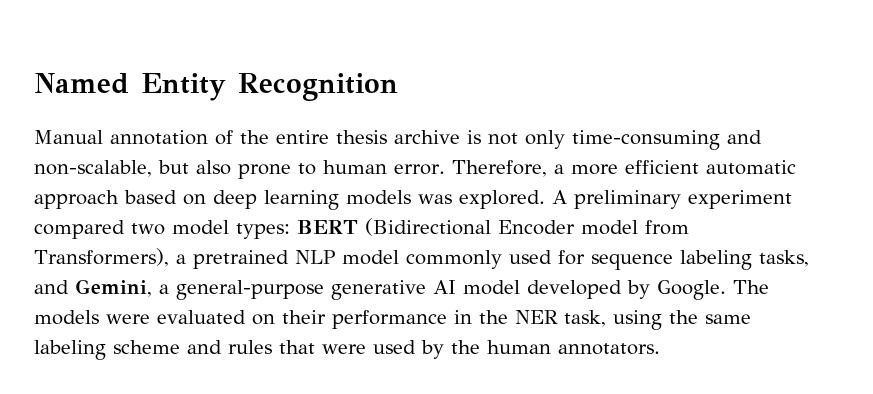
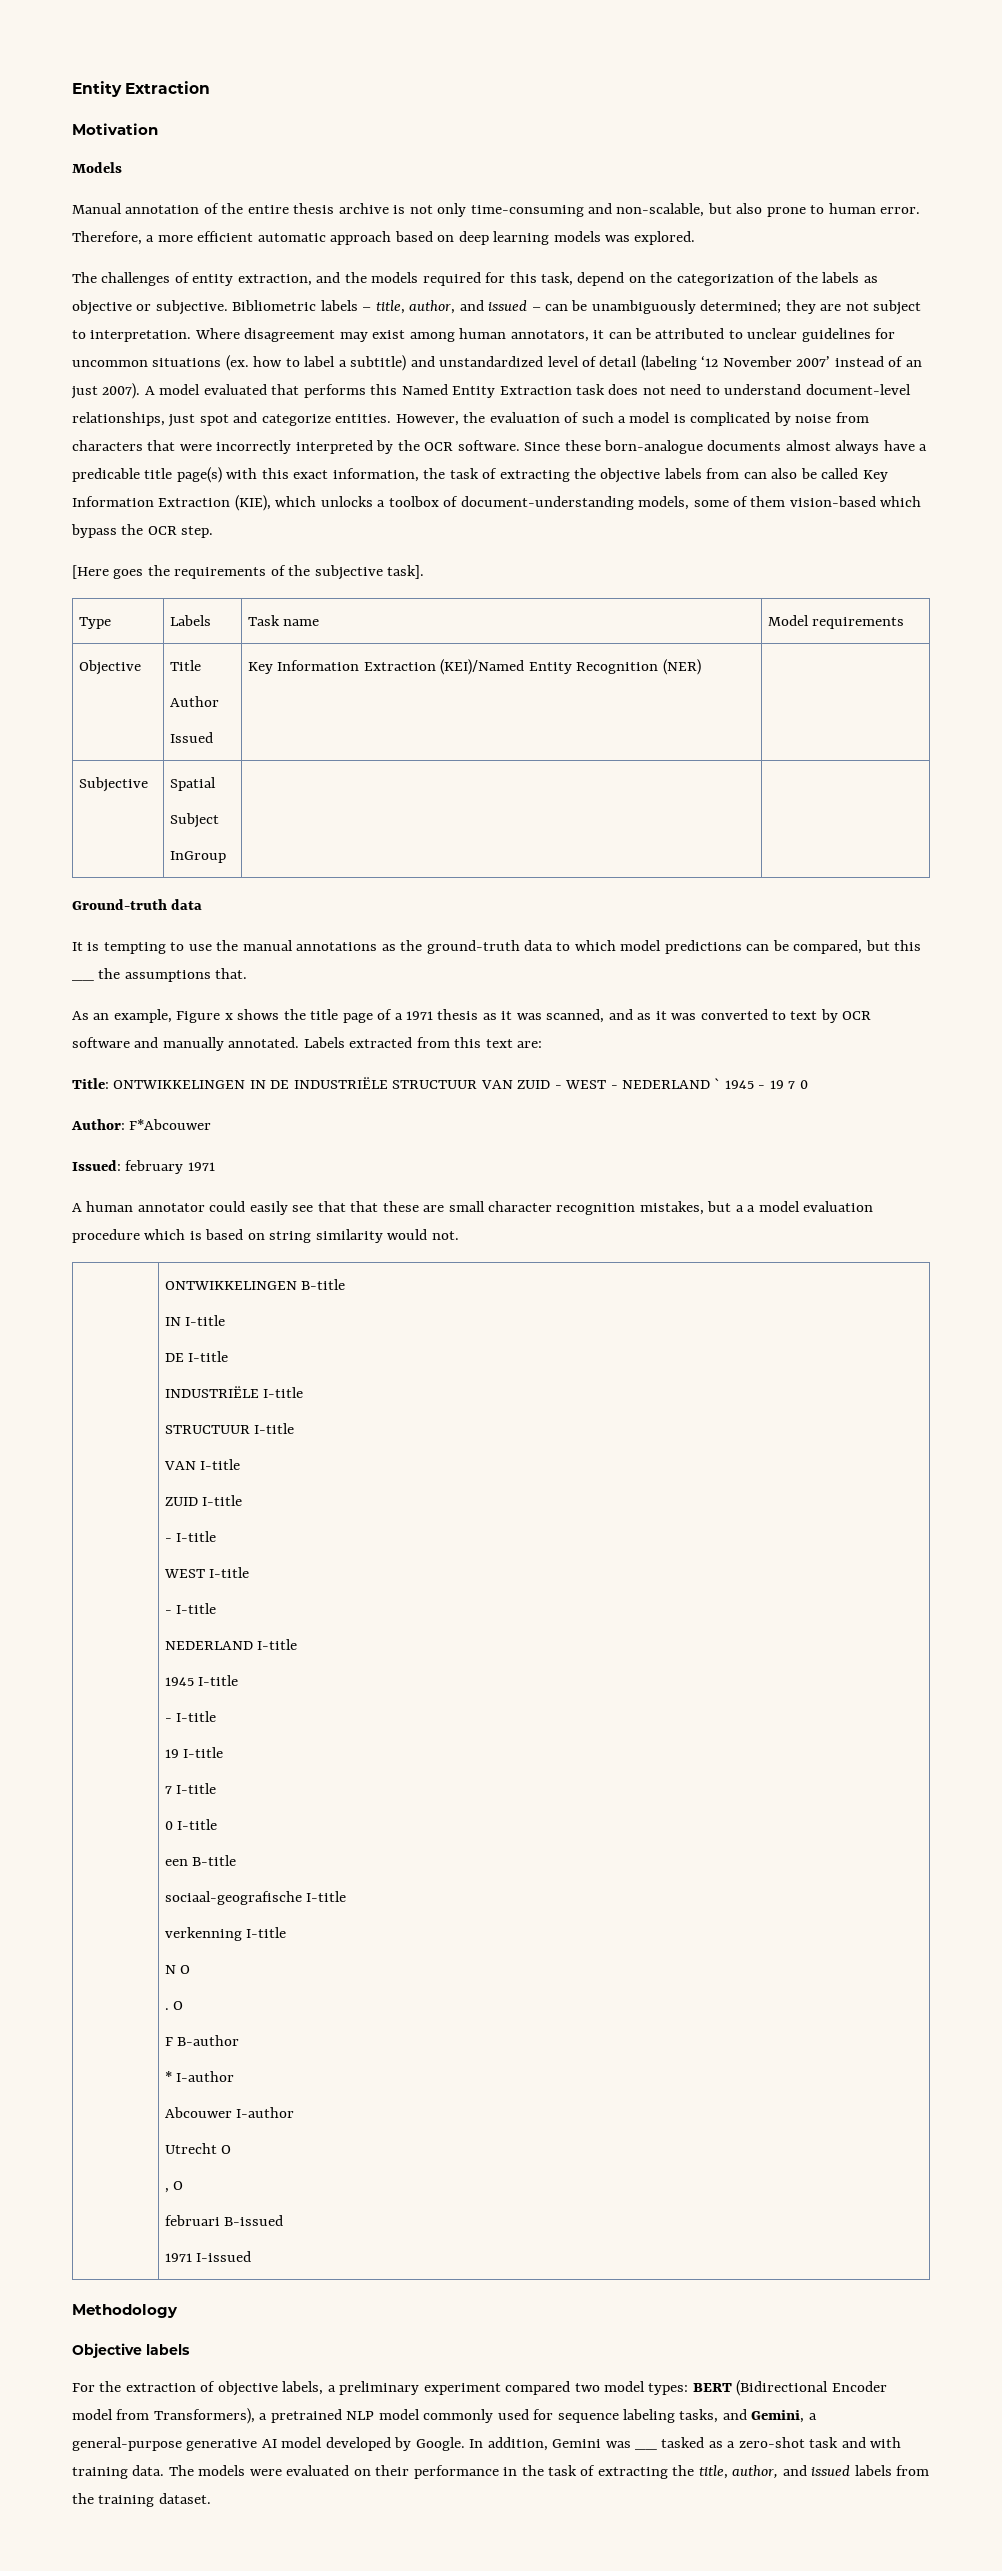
[34,73,398,101] Named Entity Recognition -> [72,81,211,97] [72,123,158,135] [72,162,122,173] Entity Extraction // Motivation // Models
[552,190,567,204] A -> [72,272,878,286] [72,300,922,315] [72,328,896,342] [72,355,922,371] [71,383,911,399] [72,412,869,427] [72,440,928,454] [72,467,888,483] [72,495,922,511] [71,524,214,538] [72,565,425,580] [78,617,111,629] [169,615,211,626] [247,615,320,626] [767,615,905,629] [78,660,141,675] [169,660,201,671] [169,696,219,707] [169,732,213,743] [247,659,701,675] [78,777,148,792] [169,777,216,791] [169,813,219,828] [169,851,226,863] [72,899,203,910] [72,940,922,954] [72,979,94,981] [98,968,248,982] [72,1009,872,1023] [72,1037,543,1051] [72,1077,808,1089] [71,1119,212,1130] [72,1160,215,1174] [72,1201,874,1215] [72,1229,459,1243] [164,1279,346,1290] [164,1315,226,1326] [164,1351,229,1362] [164,1386,304,1398] [164,1423,295,1434] [163,1459,241,1470] [164,1495,243,1506] [164,1531,217,1542] [163,1567,250,1578] [164,1603,217,1614] [164,1639,298,1650] [164,1675,239,1686] [164,1711,217,1722] [164,1747,224,1758] [164,1783,217,1794] [164,1819,218,1830] [164,1855,237,1866] [164,1891,347,1905] [164,1927,287,1941] [164,1965,191,1974] [164,2001,184,2010] [164,2035,240,2046] [164,2071,235,2082] [164,2107,295,2118] [164,2143,232,2154] [164,2181,184,2193] [164,2215,284,2226] [164,2251,252,2262] [72,2304,178,2318] [72,2343,190,2358] [72,2381,336,2396] // The challenges of entity extraction, and the models required for this task, depend on the categorization of the labels as objective or subjective. Bibliometric labels – title, author, and issued – can be unambiguously determined; they are not subject to interpretation. Where disagreement may exist among human annotators, it can be attributed to unclear guidelines for uncommon situations (ex. how to label a subtitle) and unstandardized level of detail (labeling ‘12 November 2007’ instead of an just 2007). A model evaluated that performs this Named Entity Extraction task does not need to understand document-level relationships, just spot and categorize entities. However, the evaluation of such a model is complicated by noise from characters that were incorrectly interpreted by the OCR software. Since these born-analogue documents almost always have a predicable title page(s) with this exact information, the task of extracting the objective labels from can also be called Key Information Extraction (KIE), which unlocks a toolbox of document-understanding models, some of them vision-based which bypass the OCR step. // [Here goes the requirements of the subjective task]. // Type | Labels | Task name | Model requirements // Objective | Title // Author // Issued | Key Information Extraction (KEI)/Named Entity Recognition (NER) | // Subjective | Spatial // Subject // InGroup | | // Ground-truth data // It is tempting to use the manual annotations as the ground-truth data to which model predictions can be compared, but this __ the assumptions that. // As an example, Figure x shows the title page of a 1971 thesis as it was scanned, and as it was converted to text by OCR software and manually annotated. Labels extracted from this text are: // Title: ONTWIKKELINGEN IN DE INDUSTRIËLE STRUCTUUR VAN ZUID - WEST - NEDERLAND ` 1945 - 19 7 0 // Author: F*Abcouwer // Issued: february 1971 // A human annotator could easily see that that these are small character recognition mistakes, but a a model evaluation procedure which is based on string similarity would not. // | ONTWIKKELINGEN B-title // IN I-title // DE I-title // INDUSTRIËLE I-title // STRUCTUUR I-title // VAN I-title // ZUID I-title // - I-title // WEST I-title // - I-title // NEDERLAND I-title // 1945 I-title // - I-title // 19 I-title // 7 I-title // 0 I-title // een B-title // sociaal-geografische I-title // verkenning I-title // N O // . O // F B-author // * I-author // Abcouwer I-author // Utrecht O // , O // februari B-issued // 1971 I-issued // Methodology // Objective labels // For the extraction of objective labels, a
(726, 290) none -> [469,2437,631,2451] [635,2448,658,2450] [661,2437,902,2448] [72,2465,165,2479] In addition, Gemini was __ tasked as a zero-shot task and with training data.
[515,310,751,330] [34,340,660,360] NER task, using the same labeling scheme and rules that were used by the human annotators. -> [548,2465,930,2479] [72,2493,211,2507] task of extracting the title, author, and issued labels from the training dataset.

